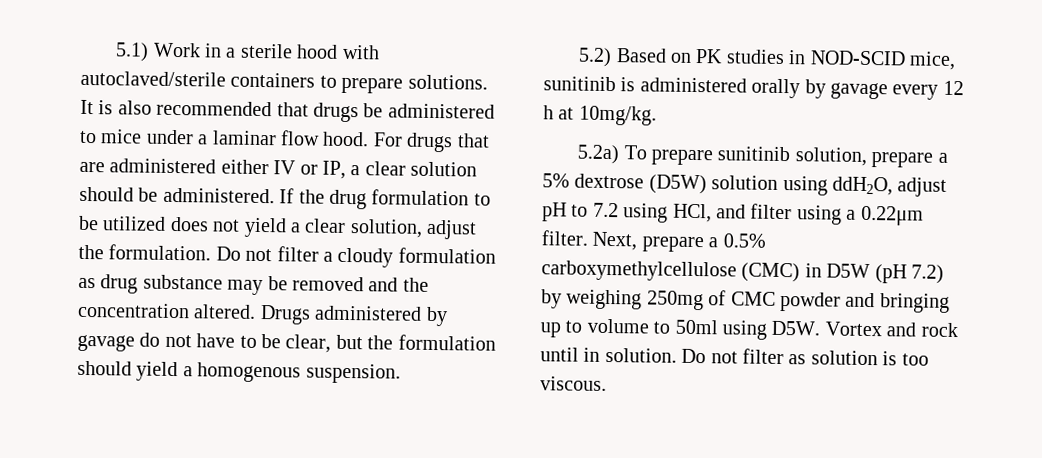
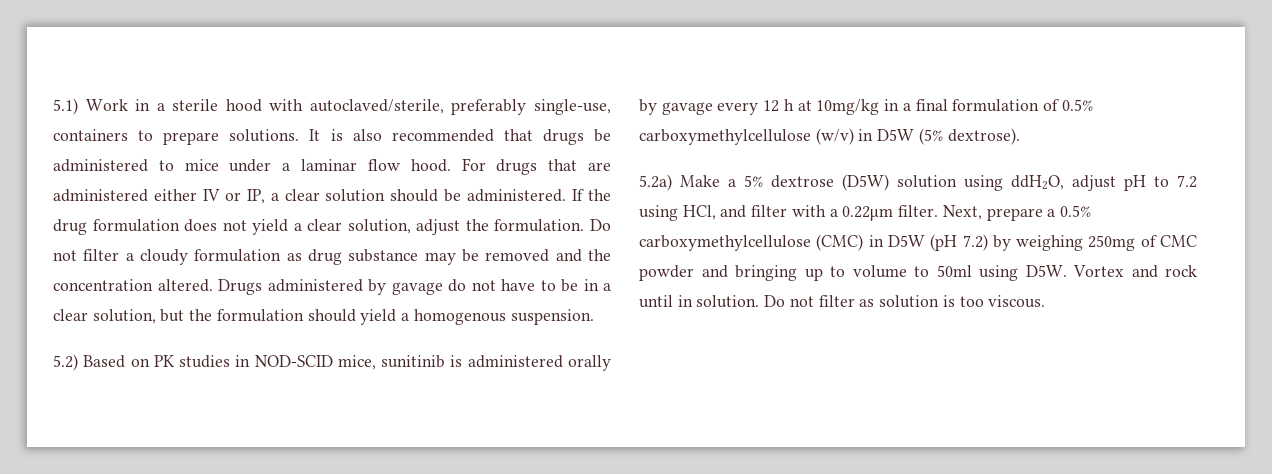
[80,70,226,87] autoclaved/sterile -> [309,99,611,115] autoclaved/sterile, preferably single-use,
[473,193,491,206] [78,215,167,231] to be utilized -> (180, 225) none
[285,334,332,353] clear, -> [583,279,611,291] [53,309,156,324] in a clear solution,
[578,105,657,126] [577,144,934,168] 10mg/kg. // 5.2a) To prepare sunitinib solution, prepare -> [816,99,1093,115] [639,128,1020,145] [639,174,720,191] 10mg/kg in a final formulation of 0.5% carboxymethylcellulose (w/v) in D5W (5% dextrose). // 5.2a) Make
[796,205,842,225] using -> [791,205,826,217] with

